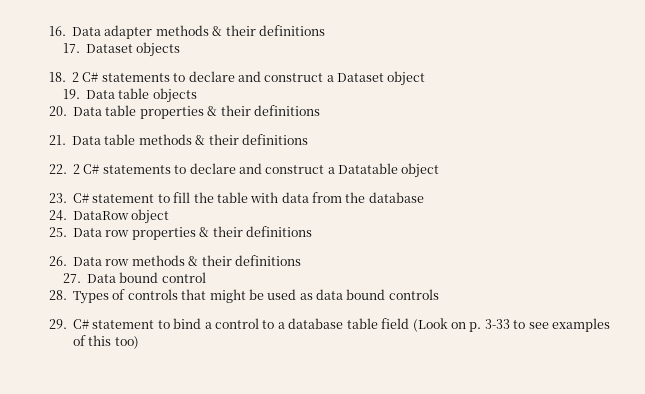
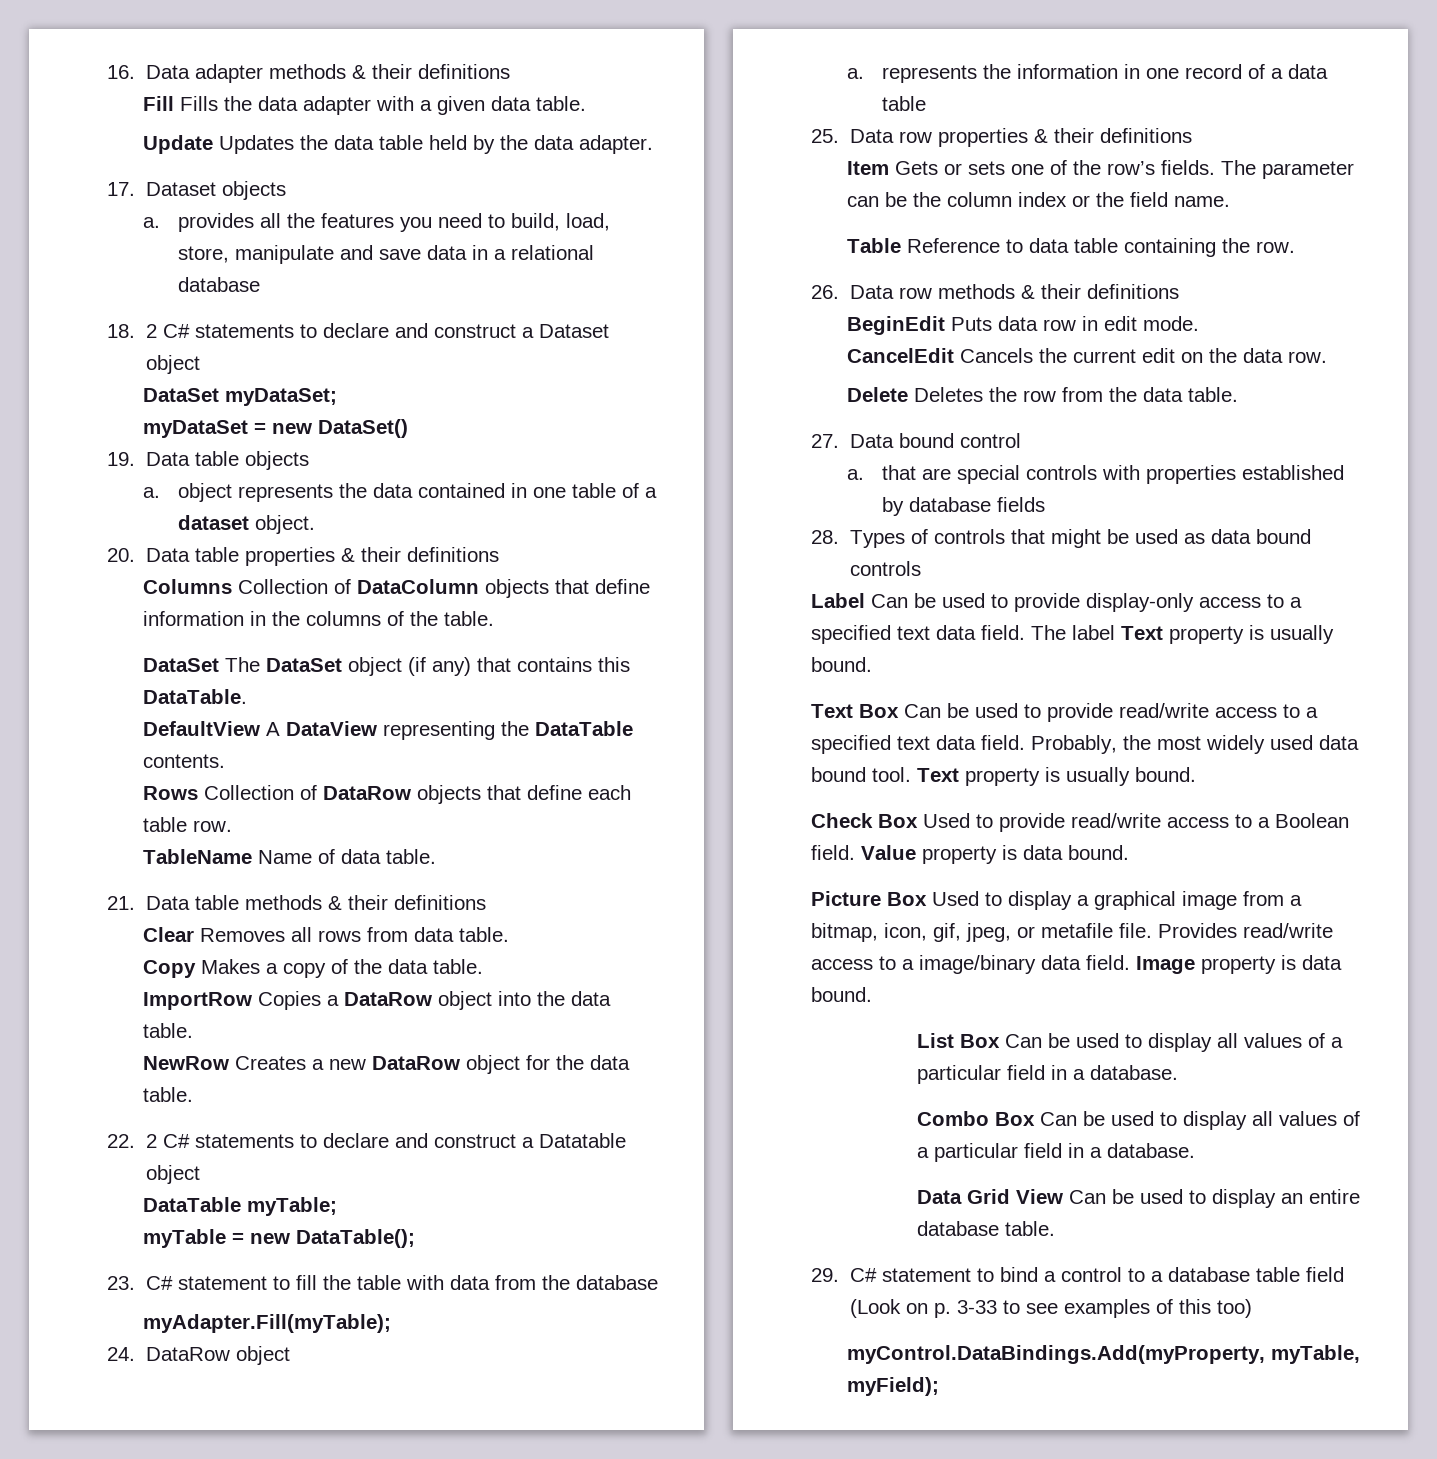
[62,42,181,57] 17. Dataset objects -> [142,96,586,115] [142,135,653,154] [107,181,286,200] [142,213,610,232] [177,245,594,264] [177,277,260,292] Fill Fills the data adapter with a given data table. // Update Updates the data table held by the data adapter. // 17. Dataset objects // a. provides all the features you need to build, load, store, manipulate and save data in a relational database
[62,88,197,103] 19. Data table objects -> [142,388,337,406] [142,419,408,438] [107,451,309,470] [142,483,657,502] [177,515,315,534] DataSet myDataSet; // myDataSet = new DataSet() // 19. Data table objects // a. object represents the data contained in one table of a dataset object.
(320, 110) none -> [142,579,650,598] [142,611,494,626] [142,657,630,676] [142,689,247,704] [142,721,633,740] [142,754,225,768] [142,785,631,804] [142,817,232,832] [142,849,436,864] // Columns Collection of DataColumn objects that define information in the columns of the table. // DataSet The DataSet object (if any) that contains this DataTable. // DefaultView A DataView representing the DataTable contents. // Rows Collection of DataRow objects that define each table row. // TableName Name of data table.
(308, 139) none -> [142,927,509,942] [142,959,483,978] [142,991,611,1010] [142,1023,193,1038] [142,1055,630,1074] [142,1087,193,1102] // Clear Removes all rows from data table. // Copy Makes a copy of the data table. // ImportRow Copies a DataRow object into the data table. // NewRow Creates a new DataRow object for the data table.
(440, 170) none -> [142,1197,337,1216] [142,1229,415,1248] // DataTable myTable; // myTable = new DataTable();
(424, 197) none -> [142,1314,391,1333] // myAdapter.Fill(myTable);
(170, 216) none -> [846,64,1328,83] [881,96,926,111] // a. represents the information in one record of a data table
(312, 231) none -> [846,160,1354,179] [846,192,1230,207] [846,238,1295,257] // Item Gets or sets one of the row’s fields. The parameter can be the column index or the field name. // Table Reference to data table containing the row.
[62,272,206,283] 27. Data bound control -> [846,316,1199,335] [846,348,1327,363] [846,387,1238,402] [811,433,1021,448] [846,465,1344,484] [881,497,1045,516] BeginEdit Puts data row in edit mode. // CancelEdit Cancels the current edit on the data row. // Delete Deletes the row from the data table. // 27. Data bound control // a. that are special controls with properties established by database fields
(439, 294) none -> [811,593,1303,612] [811,625,1335,644] [811,657,873,672] [811,703,1319,722] [811,735,1360,754] [811,767,1197,786] [811,813,1350,832] [811,845,1130,864] [811,891,1303,910] [811,923,1334,942] [811,955,1343,974] [811,987,873,1002] [916,1033,1343,1052] [916,1065,1178,1084] [916,1111,1360,1130] [916,1143,1195,1162] [916,1189,1360,1208] [916,1221,1055,1236] // Label Can be used to provide display-only access to a specified text data field. The label Text property is usually bound. // Text Box Can be used to provide read/write access to a specified text data field. Probably, the most widely used data bound tool. Text property is usually bound. // Check Box Used to provide read/write access to a Boolean field. Value property is data bound. // Picture Box Used to display a graphical image from a bitmap, icon, gif, jpeg, or metafile file. Provides read/write access to a image/binary data field. Image property is data bound. // List Box Can be used to display all values of a particular field in a database. // Combo Box Can be used to display all values of a particular field in a database. // Data Grid View Can be used to display an entire database table.
(139, 342) none -> [846,1345,1360,1364] [846,1377,939,1396] // myControl.DataBindings.Add(myProperty, myTable, myField);

